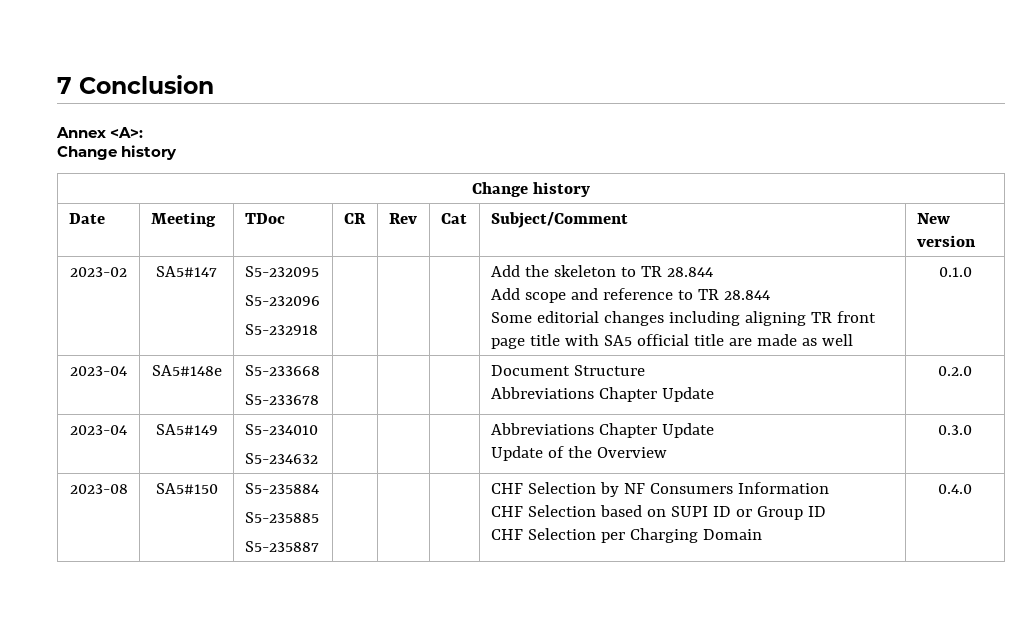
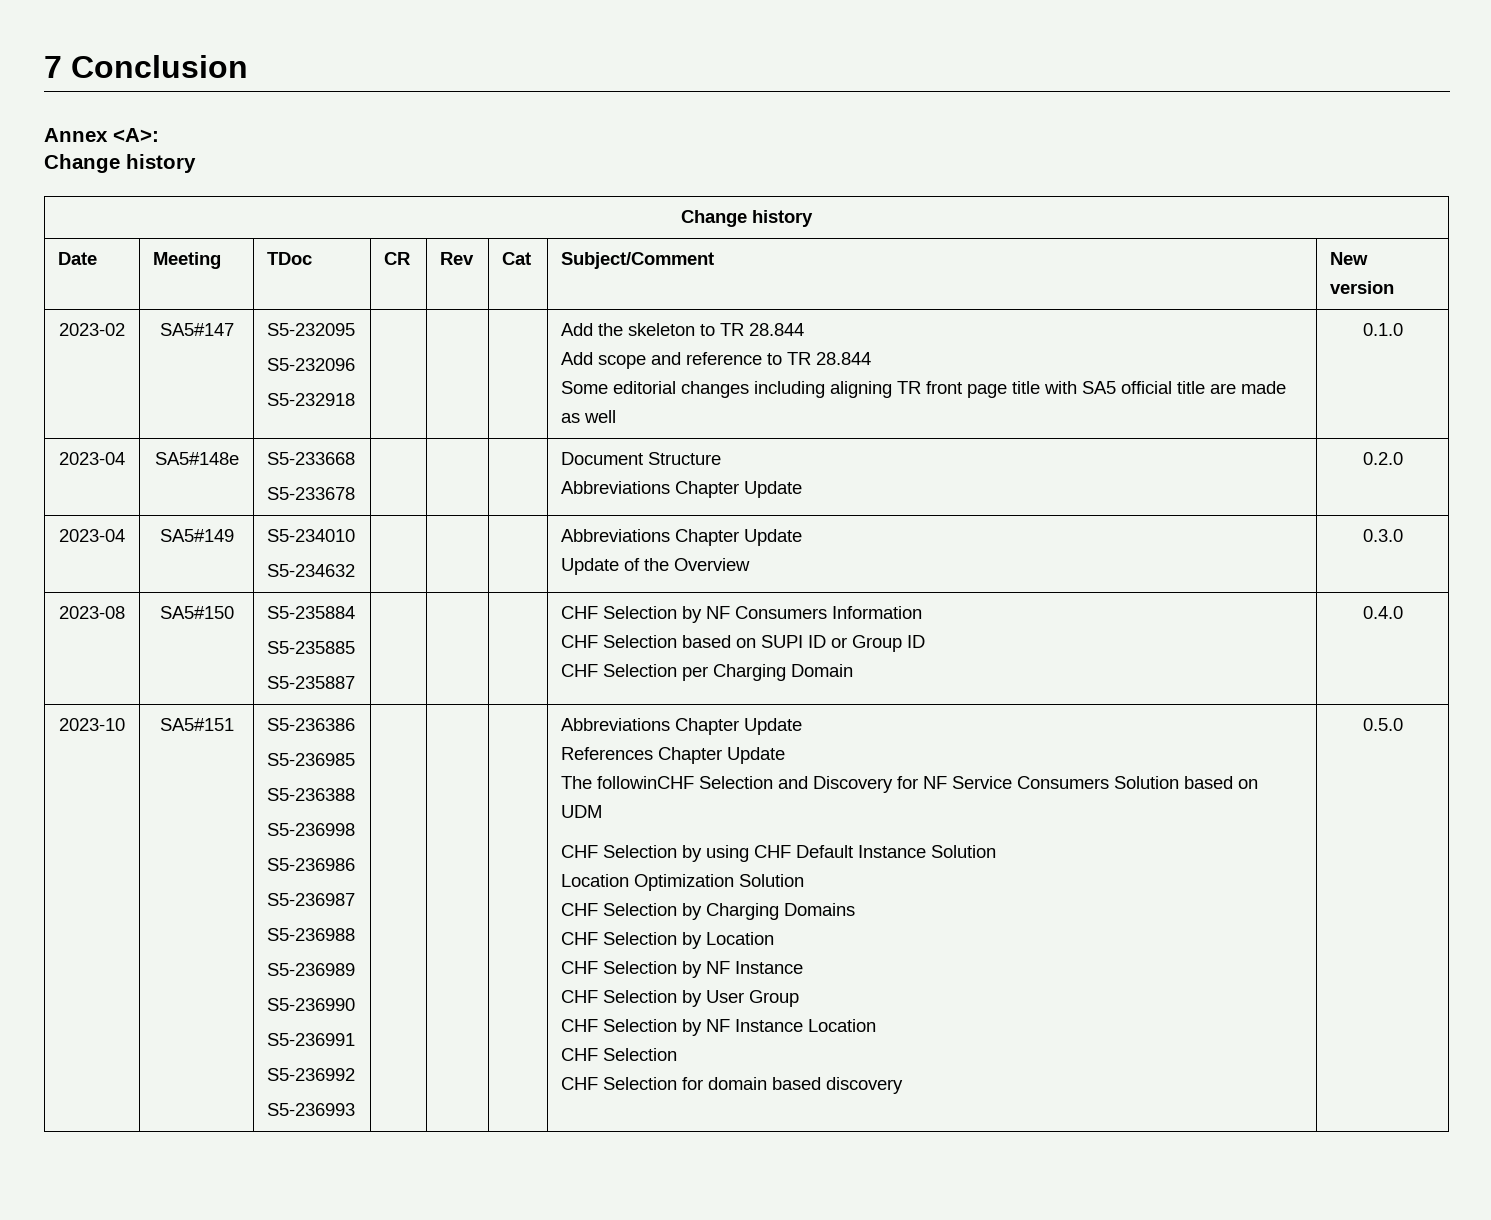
(972, 489) none -> [59,718,125,731] [159,718,234,731] [267,718,356,731] [267,753,356,766] [267,788,356,801] [267,823,356,836] [267,858,356,871] [267,893,356,906] [267,928,356,941] [267,963,356,976] [267,998,356,1011] [267,1033,356,1046] [267,1068,356,1081] [267,1103,356,1116] [561,718,803,735] [561,747,786,764] [561,776,1259,793] [561,805,603,818] [561,845,997,862] [561,874,805,891] [561,903,856,920] [561,932,775,949] [561,961,804,978] [561,990,800,1007] [561,1019,877,1036] [561,1048,678,1061] [561,1077,904,1094] [1362,718,1403,731] // 2023-10 | SA5#151 | S5-236386 // S5-236985 // S5-236388 // S5-236998 // S5-236986 // S5-236987 // S5-236988 // S5-236989 // S5-236990 // S5-236991 // S5-236992 // S5-236993 | | | | Abbreviations Chapter Update // References Chapter Update // The followinCHF Selection and Discovery for NF Service Consumers Solution based on UDM // CHF Selection by using CHF Default Instance Solution // Location Optimization Solution // CHF Selection by Charging Domains // CHF Selection by Location // CHF Selection by NF Instance // CHF Selection by User Group // CHF Selection by NF Instance Location // CHF Selection // CHF Selection for domain based discovery | 0.5.0

